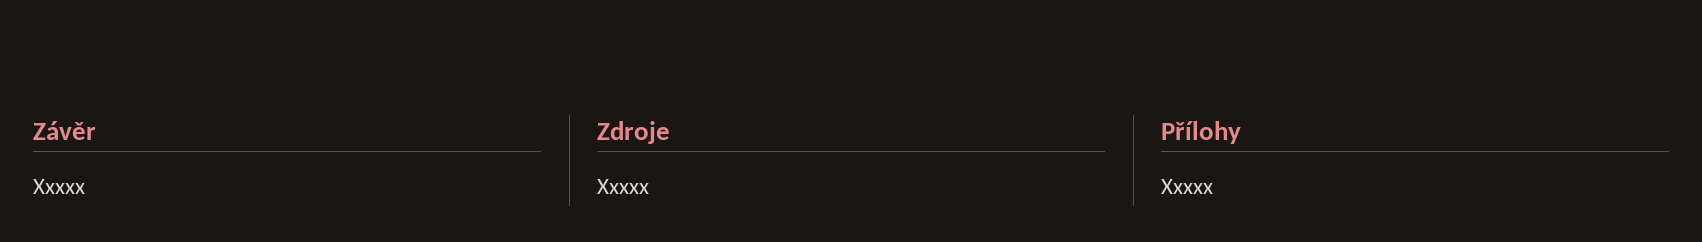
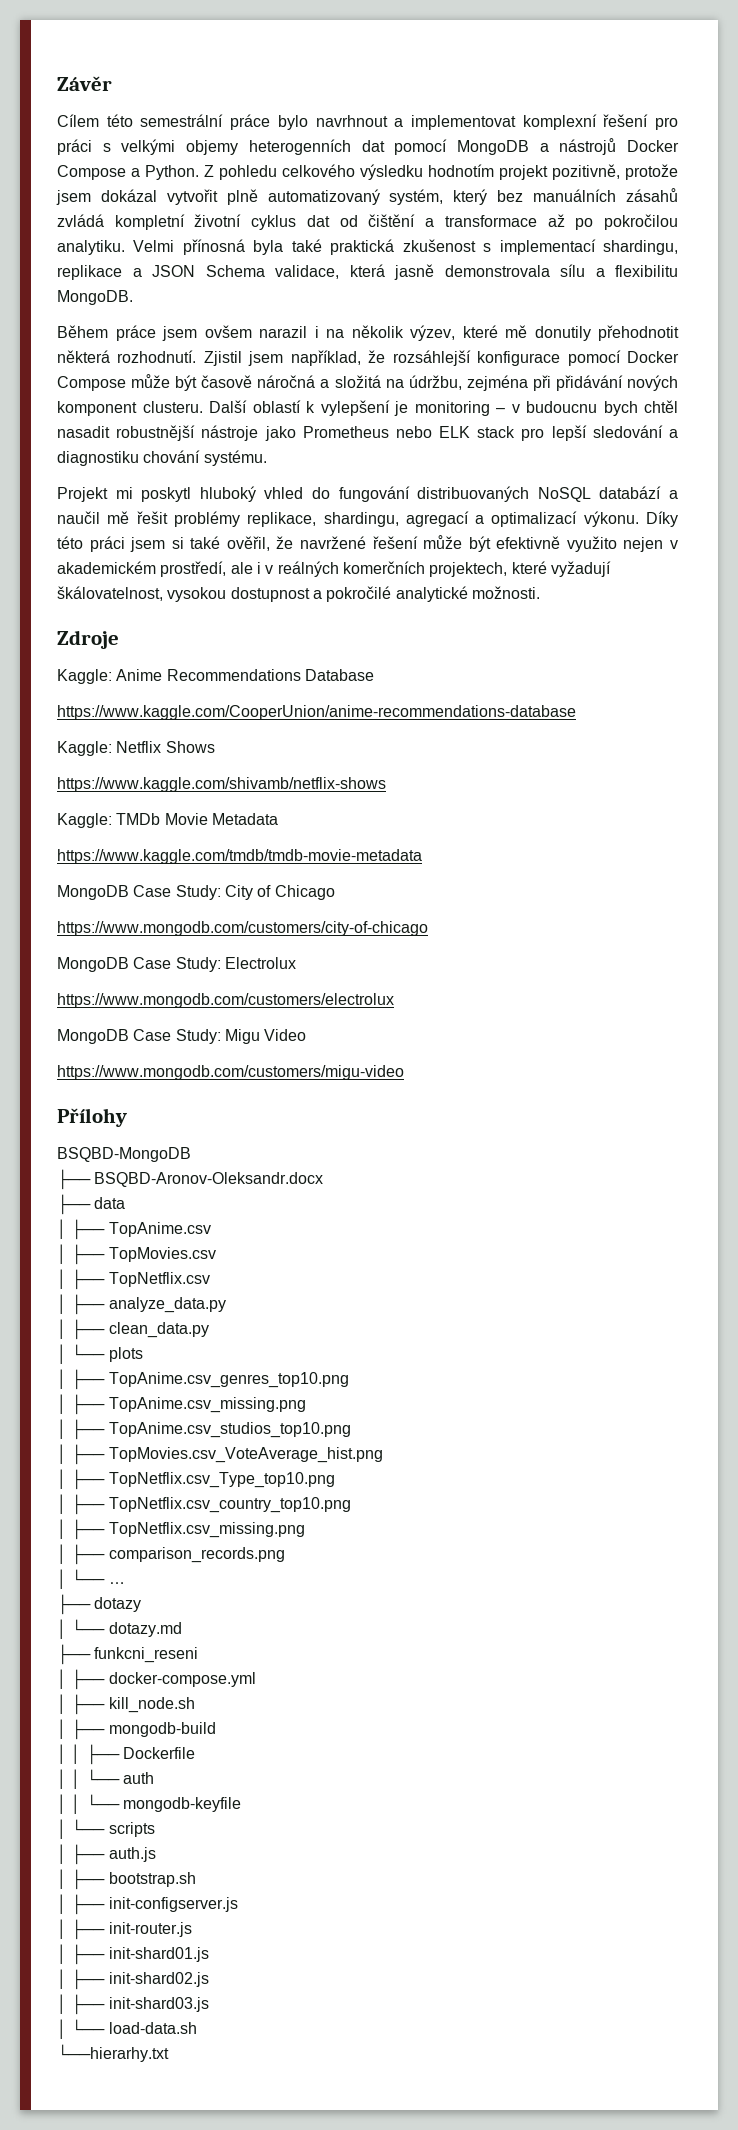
[33,179,85,194] [597,121,670,144] [597,179,649,194] [1161,121,1241,144] [1161,179,1213,194] Xxxxx // Zdroje // Xxxxx // Přílohy // Xxxxx -> [57,114,679,130] [57,138,679,155] [57,164,678,180] [56,188,679,205] [57,214,679,230] [57,239,679,255] [57,264,678,280] [57,290,133,305] [57,325,679,341] [57,350,680,366] [57,374,678,391] [57,400,678,416] [57,425,678,441] [57,450,267,466] [57,486,679,502] [57,511,678,527] [57,535,678,552] [57,561,611,577] [57,586,540,602] [57,630,119,649] [57,669,374,684] [57,705,576,720] [57,741,215,756] [57,777,386,792] [57,813,278,828] [57,849,422,864] [57,885,335,900] [57,921,428,936] [57,957,296,972] [57,993,394,1008] [57,1029,307,1044] [57,1065,404,1080] [57,1108,127,1127] [57,1147,191,1162] [57,1169,324,1190] [57,1194,126,1215] [57,1219,211,1240] [57,1244,216,1265] [57,1269,210,1290] [57,1294,226,1315] [57,1319,209,1340] [57,1344,143,1364] [57,1369,349,1390] [57,1394,306,1415] [57,1419,351,1440] [57,1444,383,1465] [57,1469,335,1490] [57,1494,351,1515] [57,1519,305,1540] [57,1544,285,1565] [57,1569,125,1589] [57,1594,142,1615] [57,1619,182,1639] [57,1644,199,1665] [57,1669,256,1690] [57,1694,195,1715] [57,1719,216,1740] [57,1744,195,1765] [57,1769,154,1789] [57,1794,241,1814] [57,1819,155,1839] [57,1844,156,1865] [57,1869,196,1890] [57,1894,238,1915] [57,1919,192,1940] [57,1944,209,1965] [57,1969,209,1990] [57,1994,209,2015] [57,2019,197,2039] [57,2044,169,2062] Cílem této semestrální práce bylo navrhnout a implementovat komplexní řešení pro práci s velkými objemy heterogenních dat pomocí MongoDB a nástrojů Docker Compose a Python. Z pohledu celkového výsledku hodnotím projekt pozitivně, protože jsem dokázal vytvořit plně automatizovaný systém, který bez manuálních zásahů zvládá kompletní životní cyklus dat od čištění a transformace až po pokročilou analytiku. Velmi přínosná byla také praktická zkušenost s implementací shardingu, replikace a JSON Schema validace, která jasně demonstrovala sílu a flexibilitu MongoDB. // Během práce jsem ovšem narazil i na několik výzev, které mě donutily přehodnotit některá rozhodnutí. Zjistil jsem například, že rozsáhlejší konfigurace pomocí Docker Compose může být časově náročná a složitá na údržbu, zejména při přidávání nových komponent clusteru. Další oblastí k vylepšení je monitoring – v budoucnu bych chtěl nasadit robustnější nástroje jako Prometheus nebo ELK stack pro lepší sledování a diagnostiku chování systému. // Projekt mi poskytl hluboký vhled do fungování distribuovaných NoSQL databází a naučil mě řešit problémy replikace, shardingu, agregací a optimalizací výkonu. Díky této práci jsem si také ověřil, že navržené řešení může být efektivně využito nejen v akademickém prostředí, ale i v reálných komerčních projektech, které vyžadují škálovatelnost, vysokou dostupnost a pokročilé analytické možnosti. // Zdroje // Kaggle: Anime Recommendations Database // https://www.kaggle.com/CooperUnion/anime-recommendations-database // Kaggle: Netflix Shows // https://www.kaggle.com/shivamb/netflix-shows // Kaggle: TMDb Movie Metadata // https://www.kaggle.com/tmdb/tmdb-movie-metadata // MongoDB Case Study: City of Chicago // https://www.mongodb.com/customers/city-of-chicago // MongoDB Case Study: Electrolux // https://www.mongodb.com/customers/electrolux // MongoDB Case Study: Migu Video // https://www.mongodb.com/customers/migu-video // Přílohy // BSQBD-MongoDB // ├── BSQBD-Aronov-Oleksandr.docx // ├── data // │ ├── TopAnime.csv // │ ├── TopMovies.csv // │ ├── TopNetflix.csv // │ ├── analyze_data.py // │ ├── clean_data.py // │ └── plots // │ ├── TopAnime.csv_genres_top10.png // │ ├── TopAnime.csv_missing.png // │ ├── TopAnime.csv_studios_top10.png // │ ├── TopMovies.csv_VoteAverage_hist.png // │ ├── TopNetflix.csv_Type_top10.png // │ ├── TopNetflix.csv_country_top10.png // │ ├── TopNetflix.csv_missing.png // │ ├── comparison_records.png // │ └── … // ├── dotazy // │ └── dotazy.md // ├── funkcni_reseni // │ ├── docker-compose.yml // │ ├── kill_node.sh // │ ├── mongodb-build // │ │ ├── Dockerfile // │ │ └── auth // │ │ └── mongodb-keyfile // │ └── scripts // │ ├── auth.js // │ ├── bootstrap.sh // │ ├── init-configserver.js // │ ├── init-router.js // │ ├── init-shard01.js // │ ├── init-shard02.js // │ ├── init-shard03.js // │ └── load-data.sh // └──hierarhy.txt

